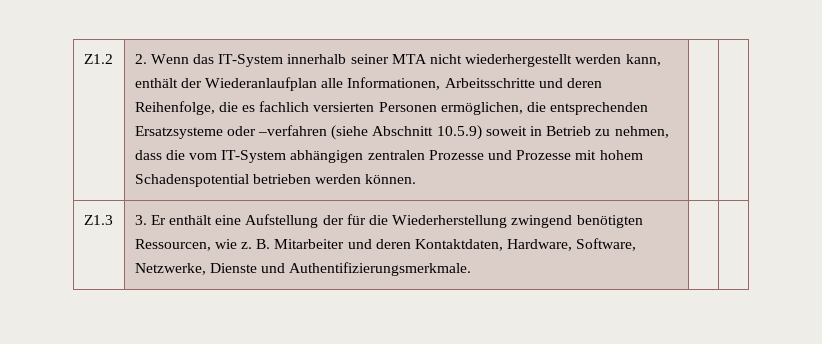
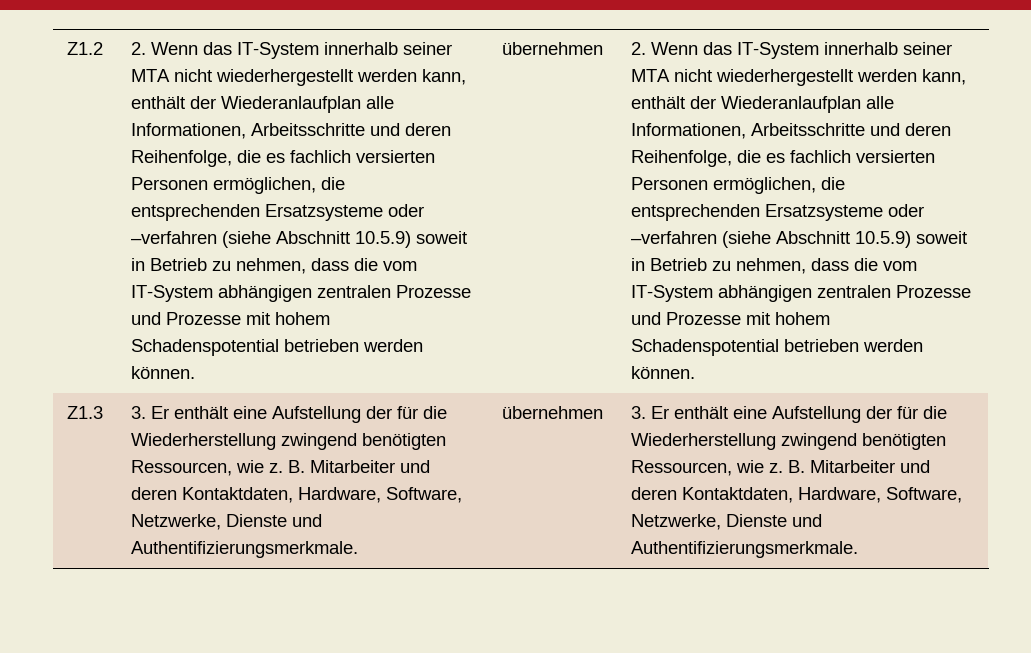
(417, 179) | -> [501,42,603,55] [630,42,952,59] [630,69,966,86] [630,96,894,113] [630,123,951,139] [630,150,935,167] [630,177,845,194] [630,204,924,221] [630,231,967,248] [630,258,917,274] [630,285,971,302] [630,312,830,325] [630,339,923,356] [630,366,695,379] übernehmen | 2. Wenn das IT-System innerhalb seiner MTA nicht wiederhergestellt werden kann, enthält der Wiederanlaufplan alle Informationen, Arbeitsschritte und deren Reihenfolge, die es fachlich versierten Personen ermöglichen, die entsprechenden Ersatzsysteme oder –verfahren (siehe Abschnitt 10.5.9) soweit in Betrieb zu nehmen, dass die vom IT-System abhängigen zentralen Prozesse und Prozesse mit hohem Schadenspotential betrieben werden können.
(472, 269) | -> [501,406,603,419] [630,406,947,423] [630,433,946,450] [630,460,930,476] [630,487,962,503] [630,514,822,530] [630,541,858,558] übernehmen | 3. Er enthält eine Aufstellung der für die Wiederherstellung zwingend benötigten Ressourcen, wie z. B. Mitarbeiter und deren Kontaktdaten, Hardware, Software, Netzwerke, Dienste und Authentifizierungsmerkmale.

